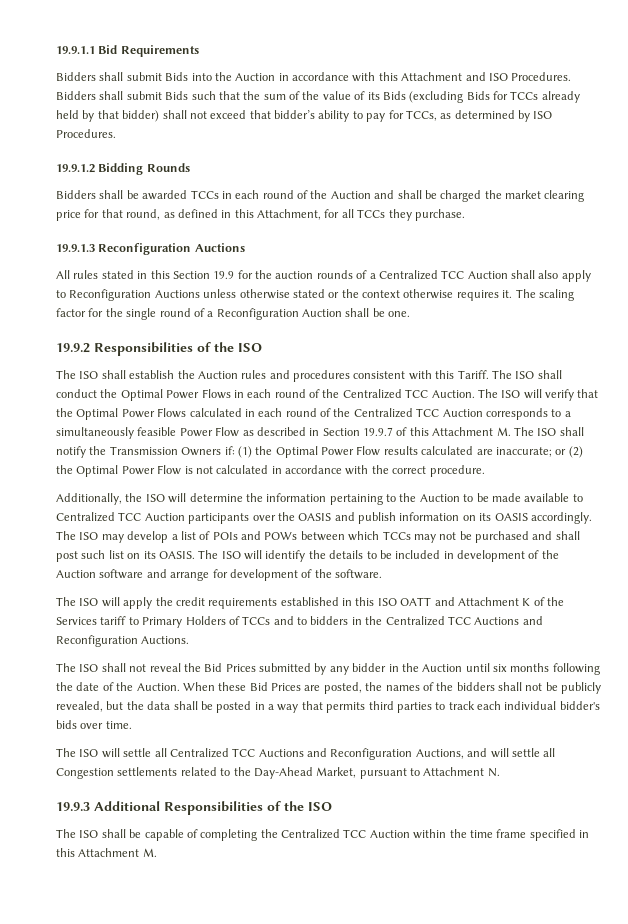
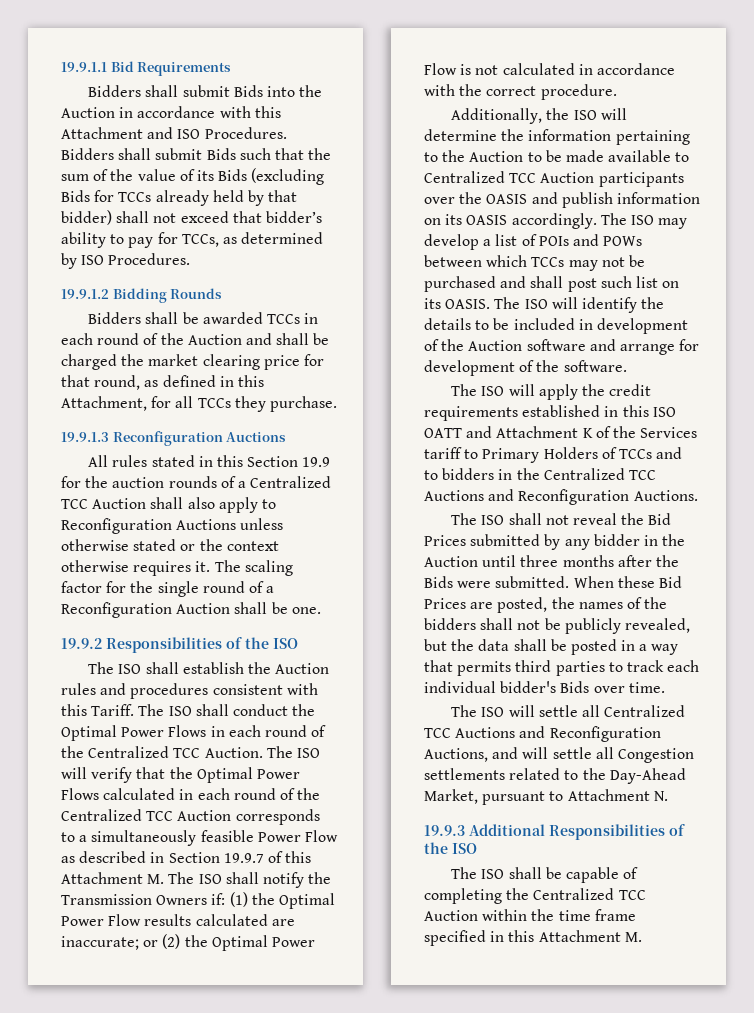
[493,663,600,675] [56,682,180,691] six months following the date of the Auction. -> [520,555,679,567] [424,576,570,588] three months after the Bids were submitted.
[56,720,77,729] bids -> [560,681,590,693] Bids

